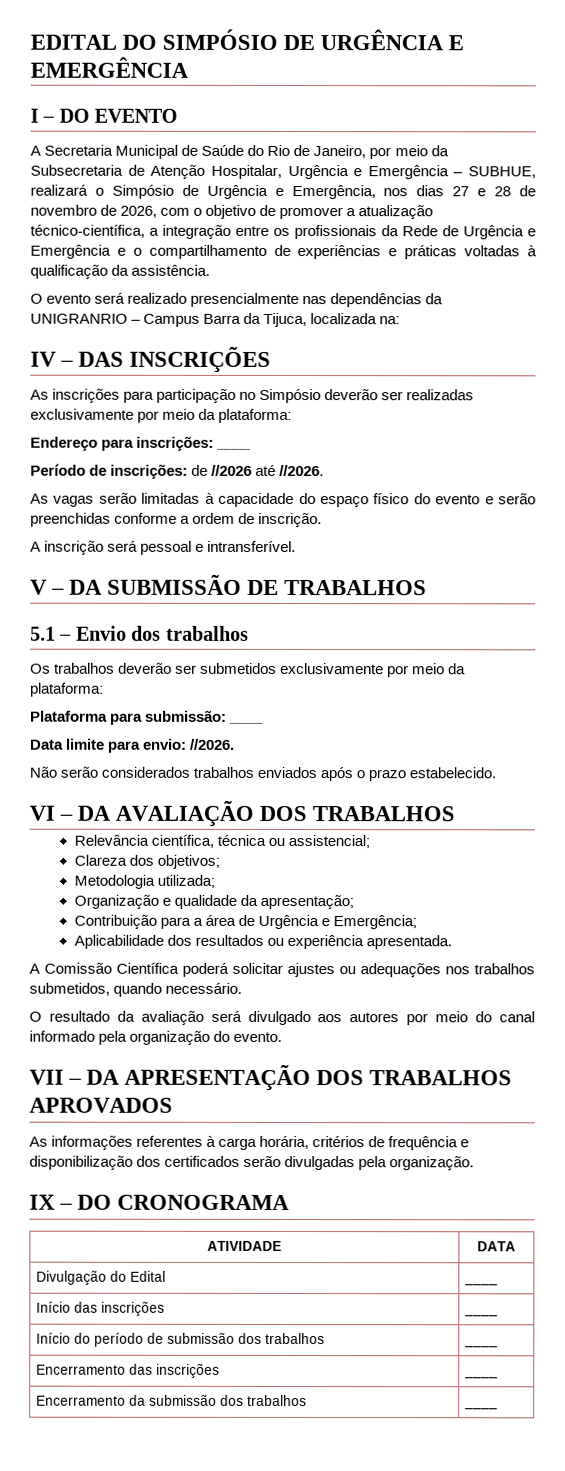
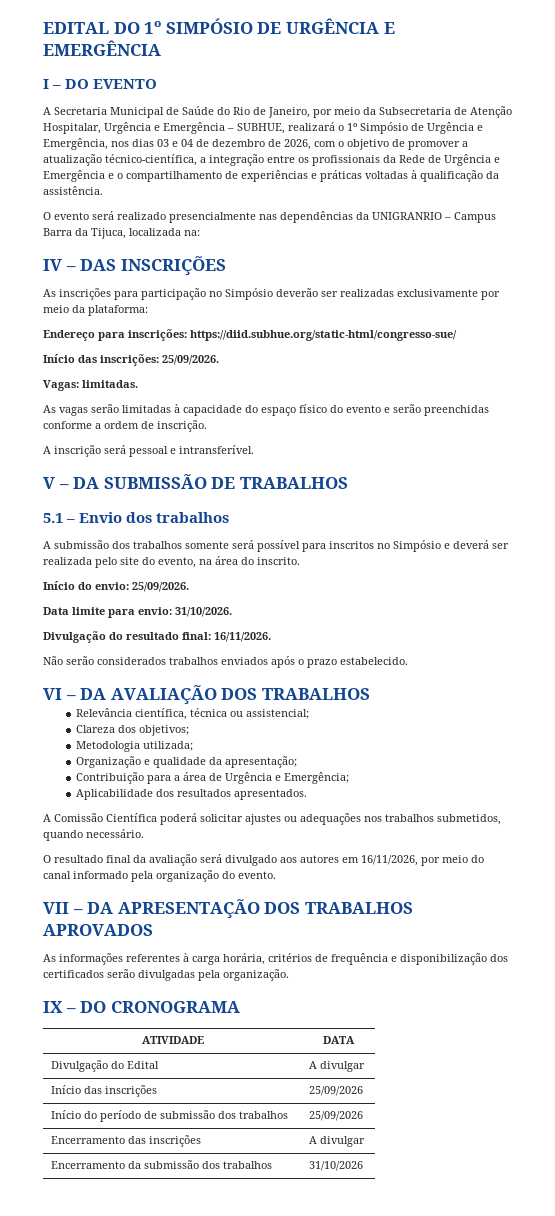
(158, 42) none -> [144,21,162,34] 1º
(104, 191) none -> [347,123,357,131] 1º
[452,185,536,197] [30,204,97,216] 27 e 28 de novembro -> [157,139,265,147] 03 e 04 de dezembro
[216,447,252,450] [30,463,325,479] ____ // Período de inscrições: de //2026 até //2026. -> [190,330,457,341] [43,354,219,366] [43,380,138,391] https://diid.subhue.org/static-html/congresso-sue/ // Início das inscrições: 25/09/2026. // Vagas: limitadas.
[30,662,467,678] [30,682,104,697] [30,709,265,725] [29,738,235,753] Os trabalhos deverão ser submetidos exclusivamente por meio da plataforma: // Plataforma para submissão: ____ // Data limite para envio: //2026. -> [43,540,509,552] [43,556,300,568] [43,581,189,592] [43,607,232,618] [43,631,271,643] A submissão dos trabalhos somente será possível para inscritos no Simpósio e deverá ser realizada pelo site do evento, na área do inscrito. // Início do envio: 25/09/2026. // Data limite para envio: 31/10/2026. // Divulgação do resultado final: 16/11/2026.
[266,935,453,950] ou experiência apresentada. -> [233,789,307,800] apresentados.
(110, 1016) none -> [106,855,131,863] final
(400, 1017) none -> [342,855,418,866] em 16/11/2026,
[464,1282,499,1286] ____ -> [308,1061,365,1072] A divulgar
[464,1313,499,1317] ____ -> [308,1086,363,1096] 25/09/2026
[464,1344,499,1348] ____ -> [308,1111,363,1121] 25/09/2026
[464,1375,499,1379] ____ -> [308,1136,365,1147] A divulgar
[464,1406,499,1410] ____ -> [308,1161,363,1171] 31/10/2026

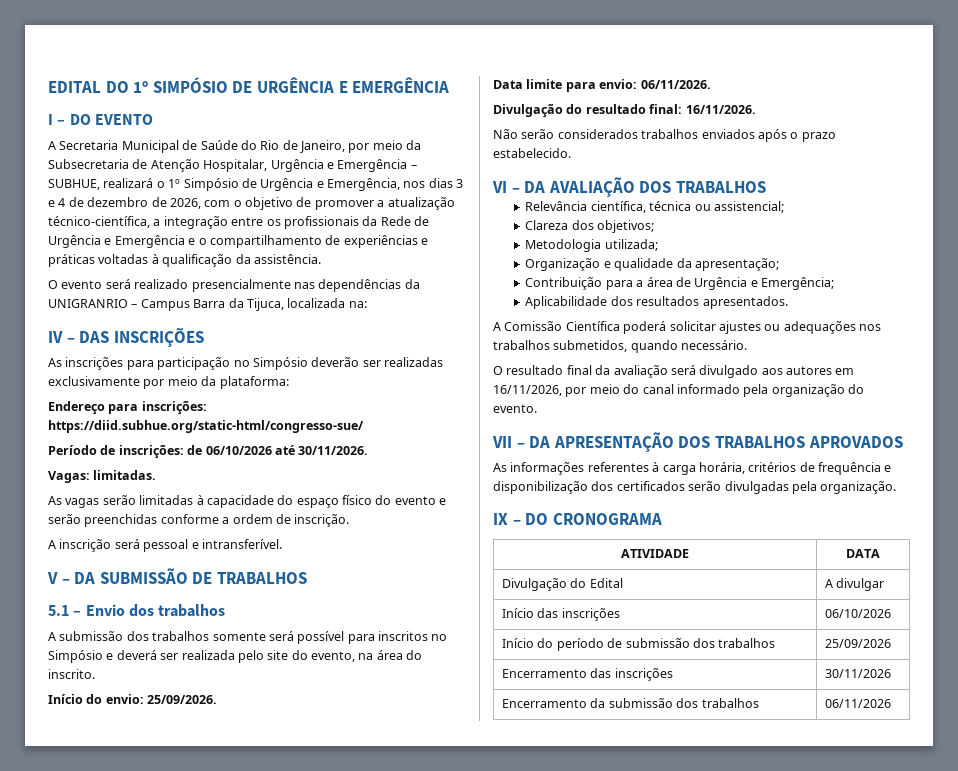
[157,139,193,147] 03 e 04 -> [456,179,464,188] [48,198,66,207] 3 e 4
[43,354,219,366] Início das inscrições: 25/09/2026. -> [48,445,369,459] Período de inscrições: de 06/10/2026 até 30/11/2026.
[175,607,232,617] 31/10/2026. -> [640,80,711,89] 06/11/2026.
[308,1086,363,1096] 25/09/2026 -> [825,609,892,618] 06/10/2026
[308,1136,365,1147] A divulgar -> [825,669,892,678] 30/11/2026
[308,1161,363,1171] 31/10/2026 -> [825,699,892,708] 06/11/2026

